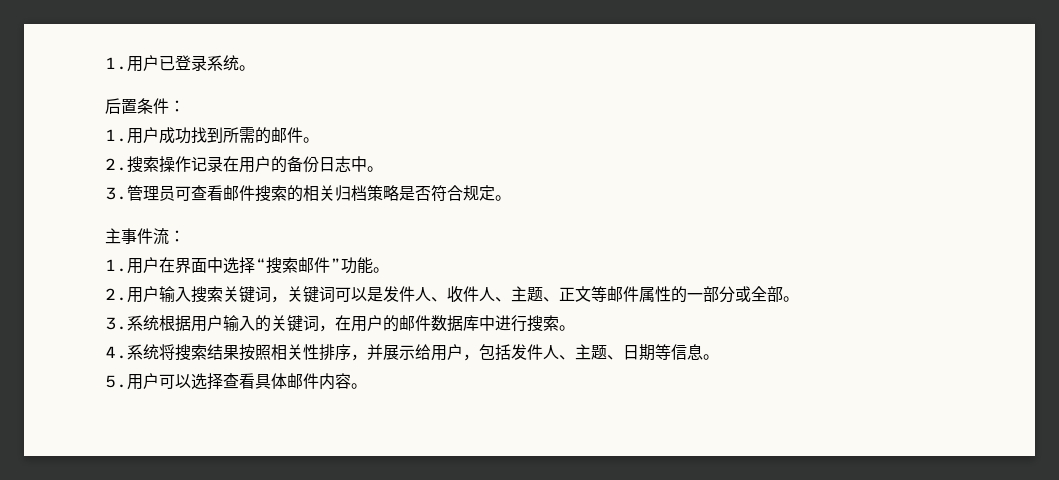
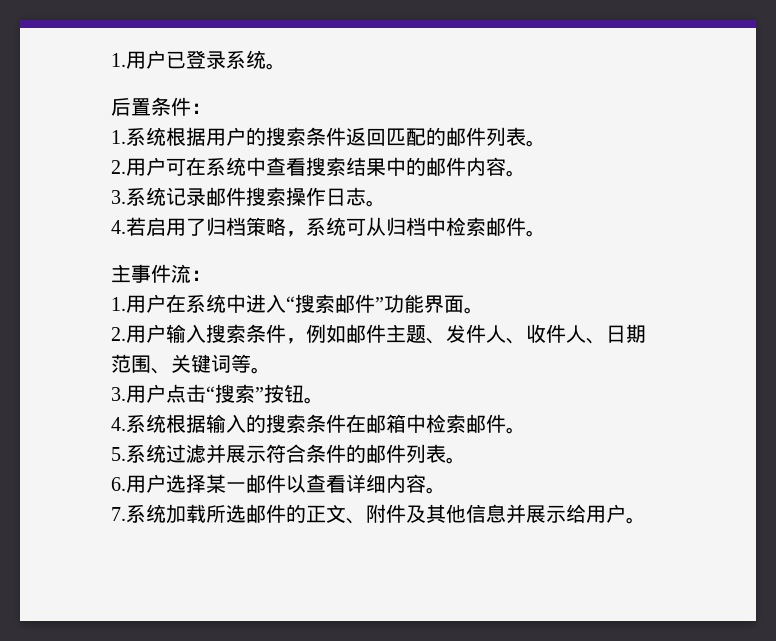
[127,127,319,144] [105,156,383,173] [105,185,495,202] 用户成功找到所需的邮件。 // 2.搜索操作记录在用户的备份日志中。 // 3.管理员可查看邮件搜索的相关归档策略是否符合规定 -> [126,127,546,147] [111,157,526,177] [111,187,386,207] [111,217,526,237] 系统根据用户的搜索条件返回匹配的邮件列表。 // 2.用户可在系统中查看搜索结果中的邮件内容。 // 3.系统记录邮件搜索操作日志。 // 4.若启用了归档策略，系统可从归档中检索邮件
[175,257,255,274] 界面中选择 -> [186,294,286,313] 系统中进入
(373, 265) none -> [424,295,464,313] 界面
[223,286,799,303] [105,315,575,332] [105,344,719,361] [105,373,351,390] 关键词，关键词可以是发件人、收件人、主题、正文等邮件属性的一部分或全部。 // 3.系统根据用户输入的关键词，在用户的邮件数据库中进行搜索。 // 4.系统将搜索结果按照相关性排序，并展示给用户，包括发件人、主题、日期等信息。 // 5.用户可以选择查看具体邮件内容 -> [246,324,646,344] [111,354,271,374] [111,384,324,404] [111,414,526,434] [111,444,466,464] [111,474,446,494] [111,504,626,524] 条件，例如邮件主题、发件人、收件人、日期范围、关键词等。 // 3.用户点击“搜索”按钮。 // 4.系统根据输入的搜索条件在邮箱中检索邮件。 // 5.系统过滤并展示符合条件的邮件列表。 // 6.用户选择某一邮件以查看详细内容。 // 7.系统加载所选邮件的正文、附件及其他信息并展示给用户

